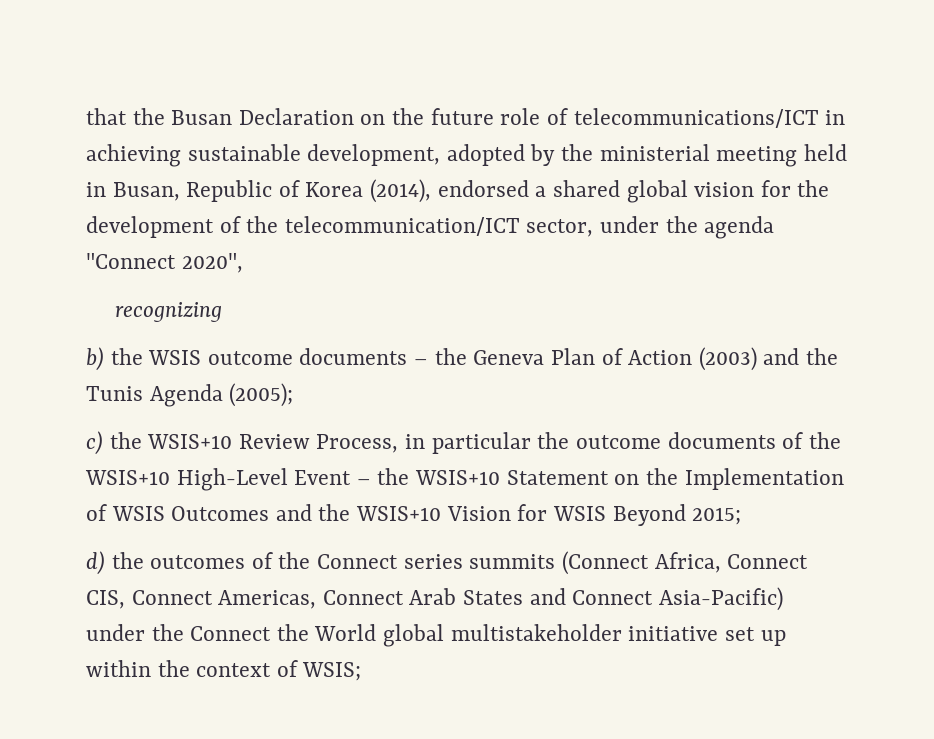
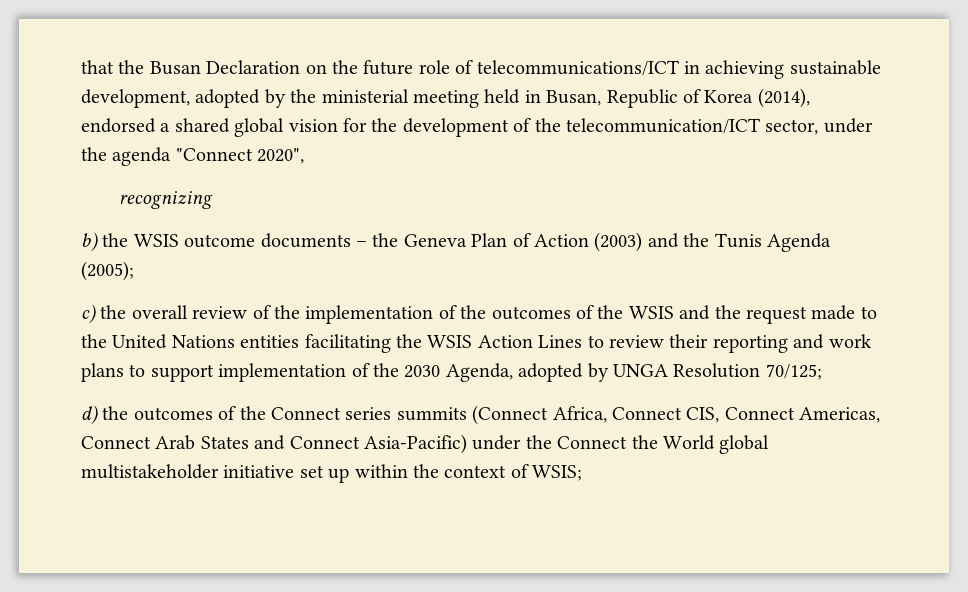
[147,432,841,454] [85,468,844,491] [86,504,742,526] WSIS+10 Review Process, in particular the outcome documents of the WSIS+10 High-Level Event – the WSIS+10 Statement on the Implementation of WSIS Outcomes and the WSIS+10 Vision for WSIS Beyond 2015; -> [131,305,877,324] [81,334,872,353] [81,363,822,382] overall review of the implementation of the outcomes of the WSIS and the request made to the United Nations entities facilitating the WSIS Action Lines to review their reporting and work plans to support implementation of the 2030 Agenda, adopted by UNGA Resolution 70/125;

